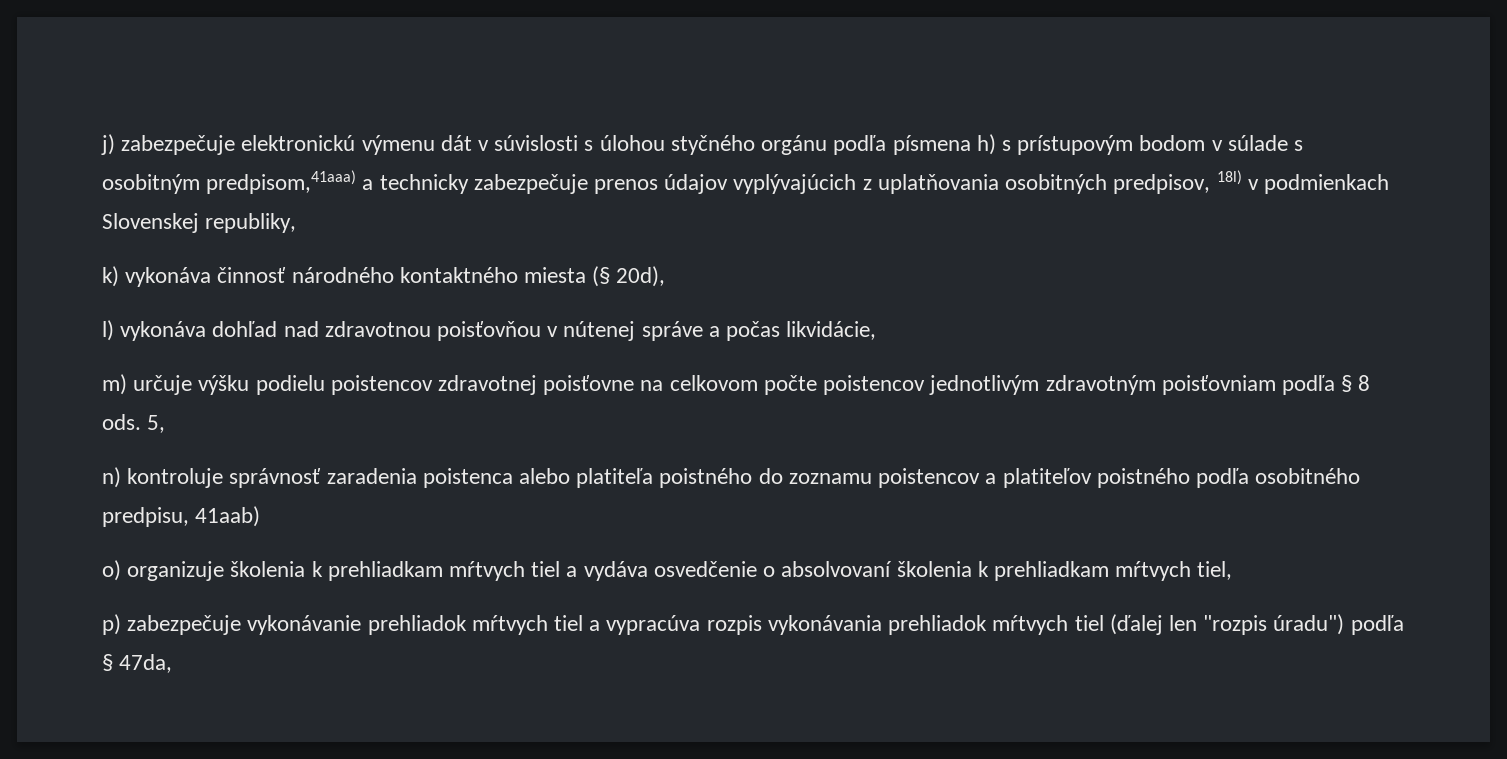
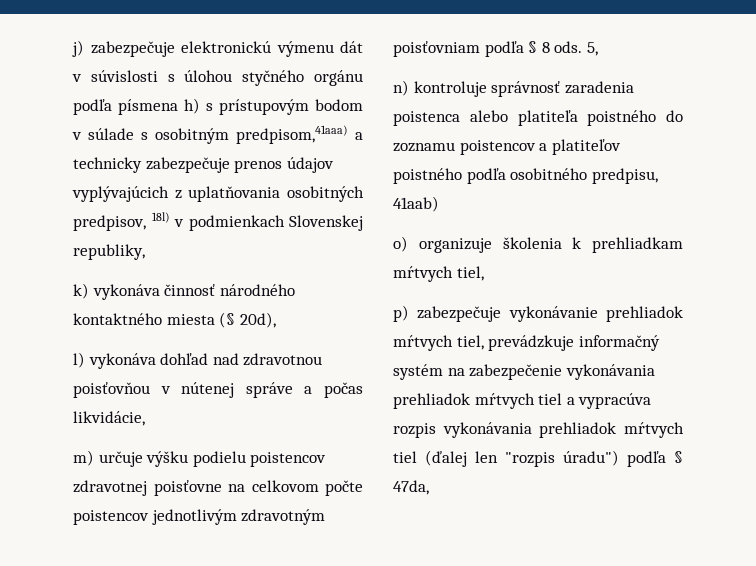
[531,561,1192,581] tiel a vydáva osvedčenie o absolvovaní školenia k prehliadkam mŕtvych -> (453, 274) none
(548, 625) none -> [456,335,660,351] [393,364,655,380] [393,393,535,409] tiel, prevádzkuje informačný systém na zabezpečenie vykonávania prehliadok mŕtvych

